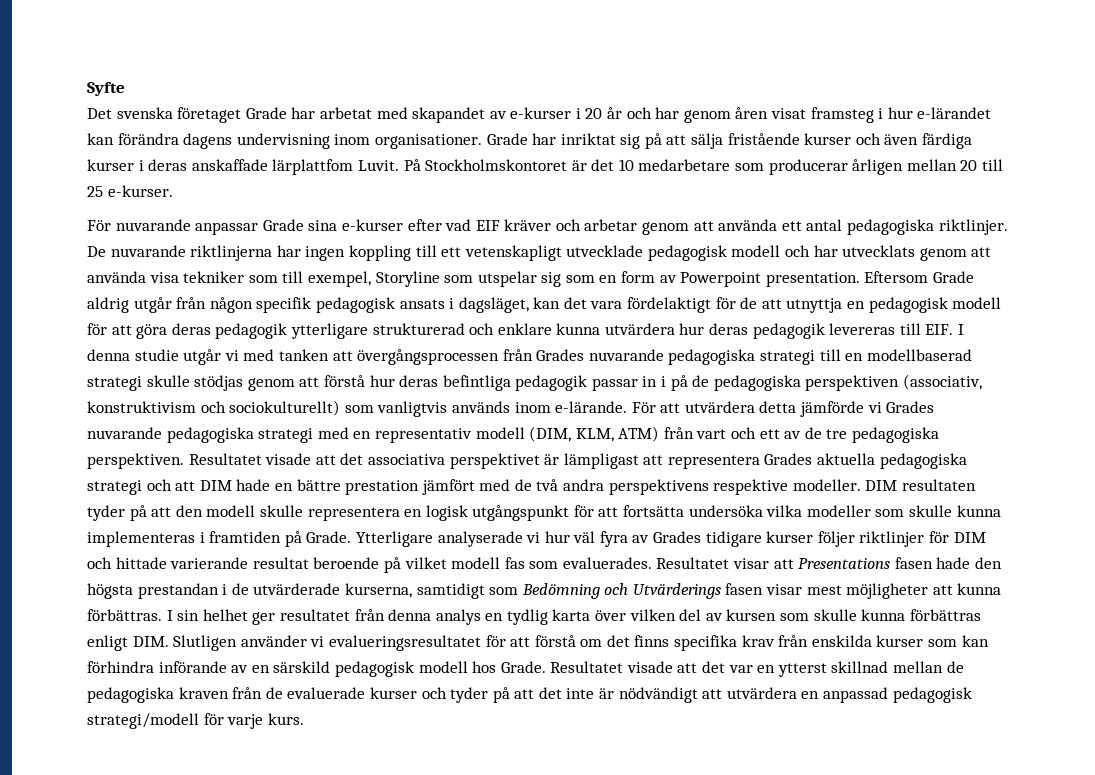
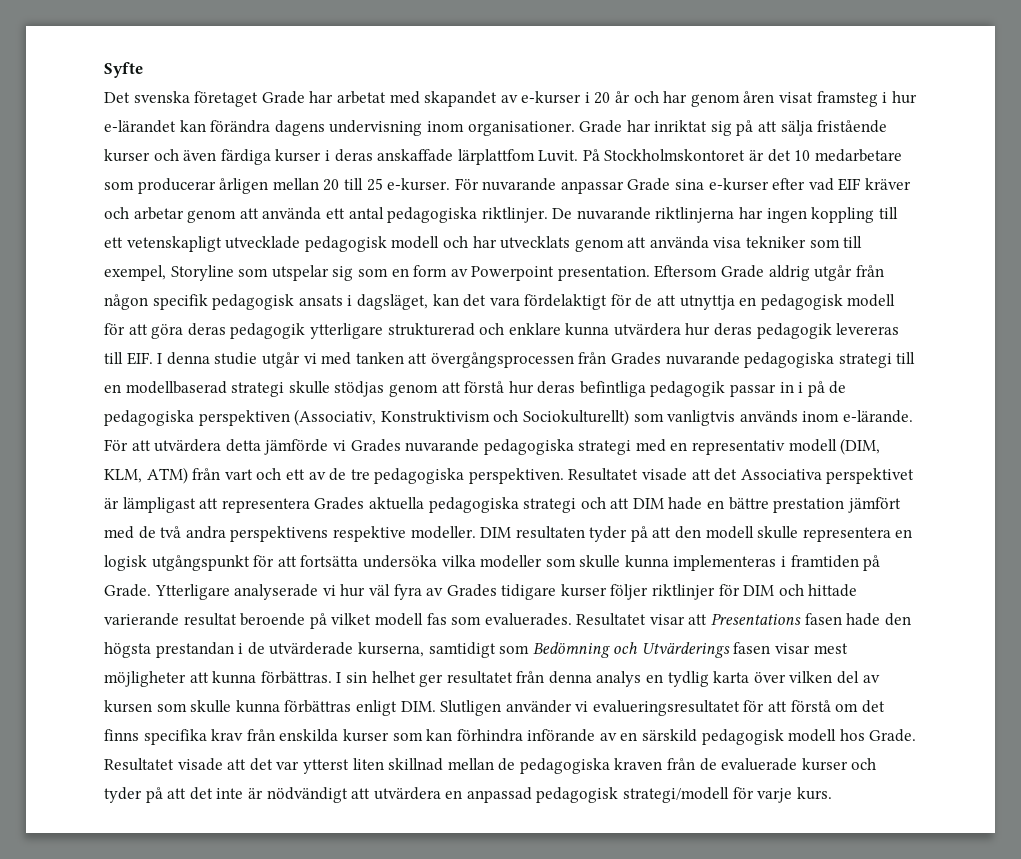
(173, 191) // -> (451, 184) none
[903,374,983,390] [87,400,341,416] (associativ, konstruktivism och sociokulturellt) -> [294,409,629,426] (Associativ, Konstruktivism och Sociokulturellt)
[367,454,445,465] associativa -> [740,469,822,480] Associativa
[757,663,827,677] en ytterst -> [302,758,384,774] ytterst liten

